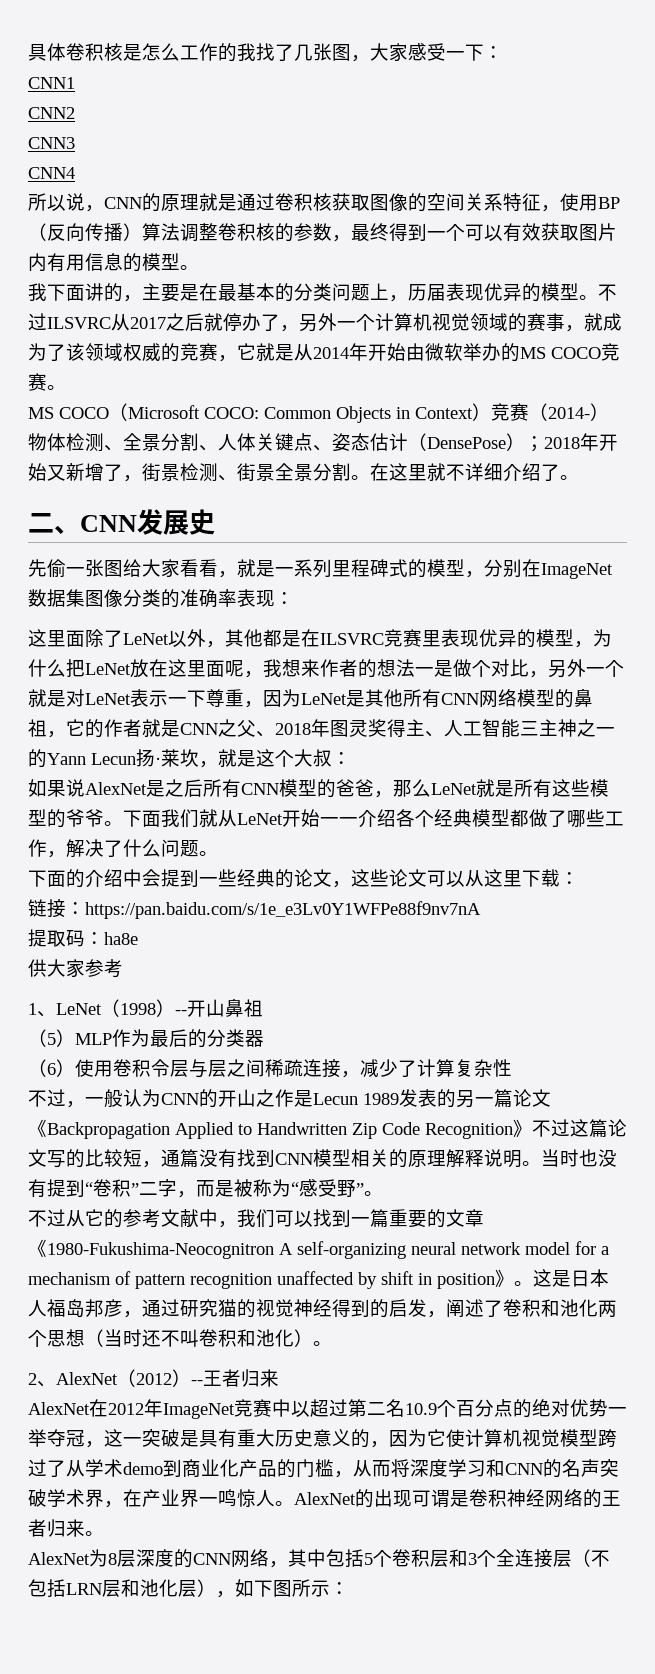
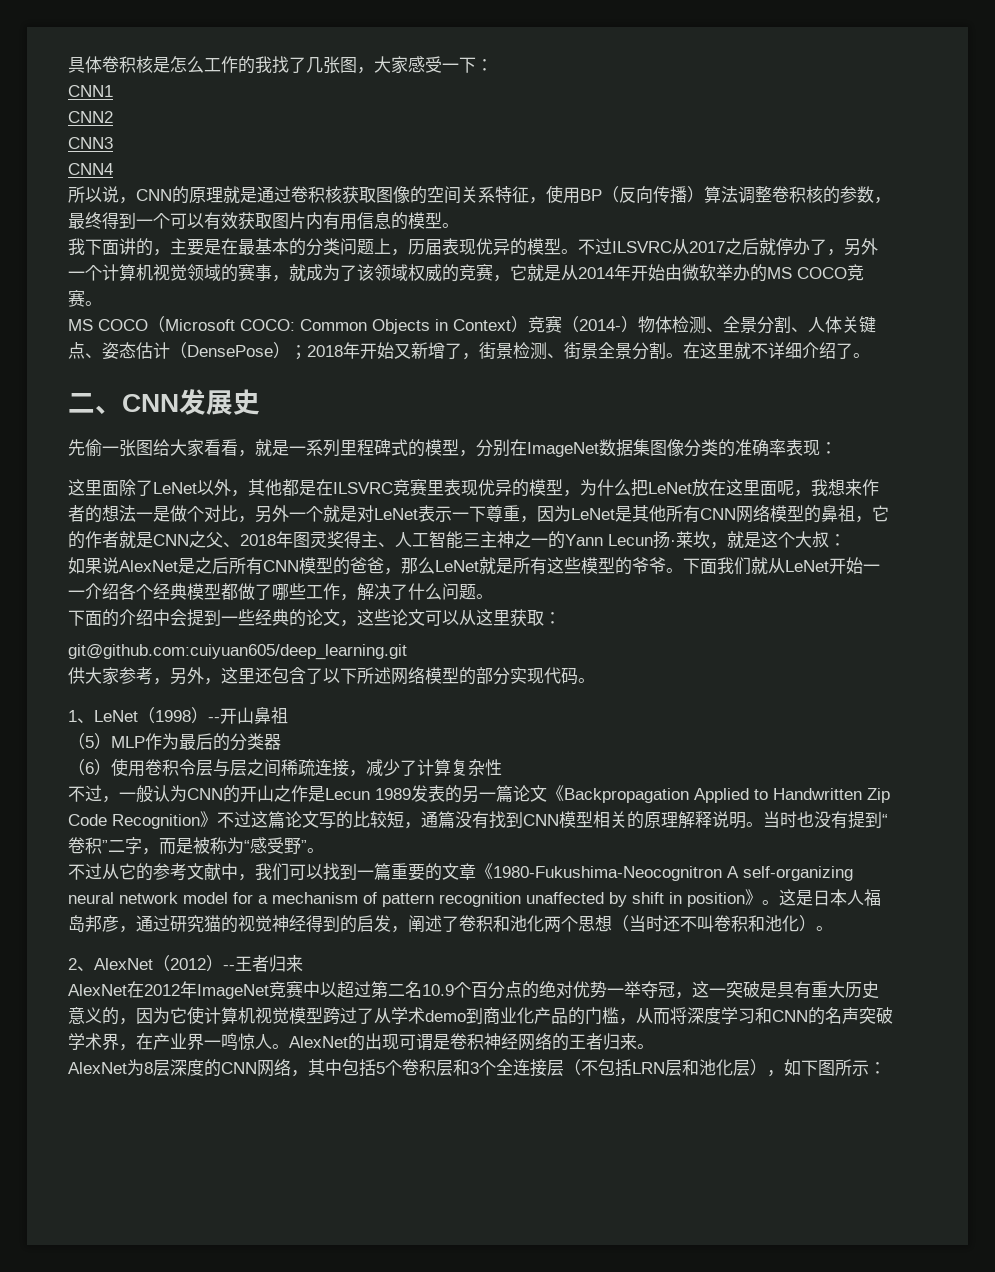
[522,869,579,887] [28,899,481,919] [28,929,138,947] [28,959,123,978] 下载： // 链接：https://pan.baidu.com/s/1e_e3Lv0Y1WFPe88f9nv7nA // 提取码：ha8e // 供大家参考 -> [510,609,561,627] [68,644,407,660] [68,667,595,685] 获取： // git@github.com:cuiyuan605/deep_learning.git // 供大家参考，另外，这里还包含了以下所述网络模型的部分实现代码。

